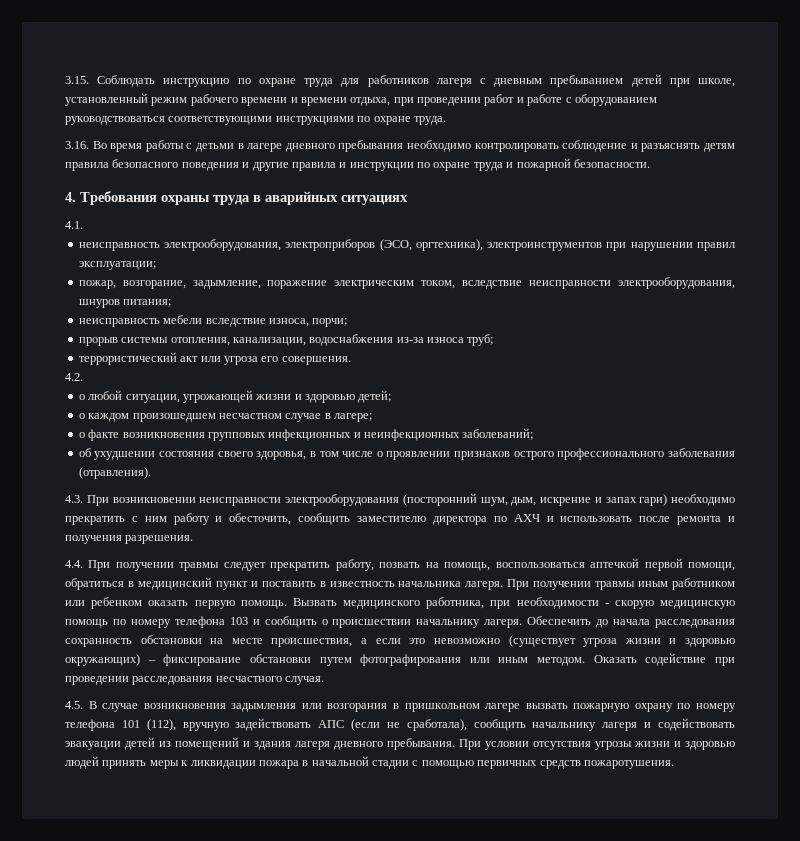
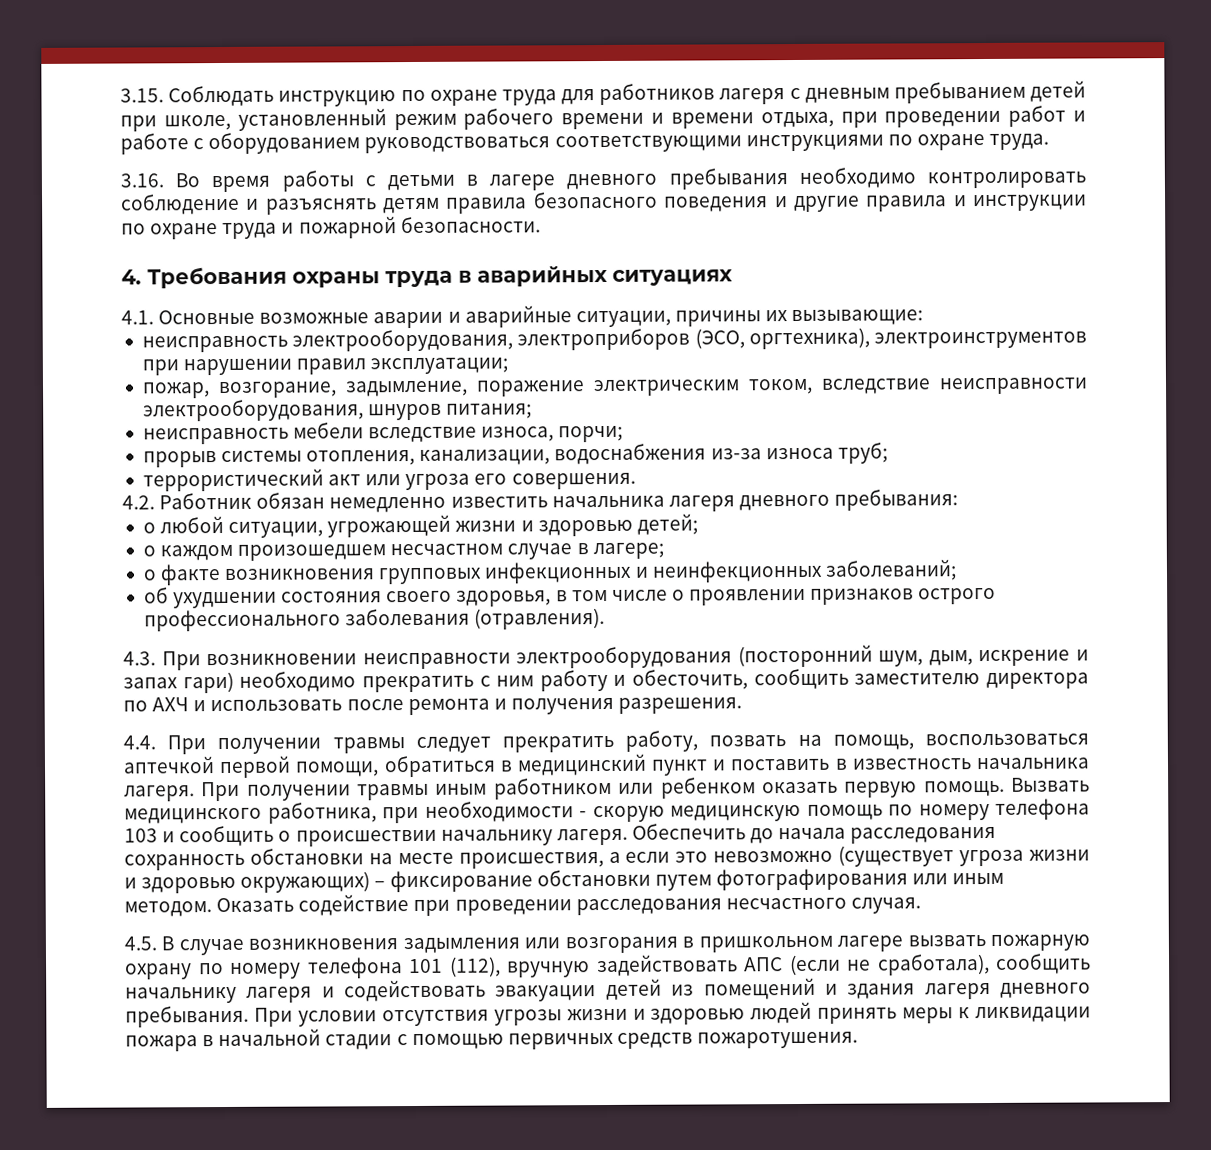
(83, 225) none -> [158,305,924,329] Основные возможные аварии и аварийные ситуации, причины их вызывающие:
(83, 377) none -> [159,489,959,513] Работник обязан немедленно известить начальника лагеря дневного пребывания:

